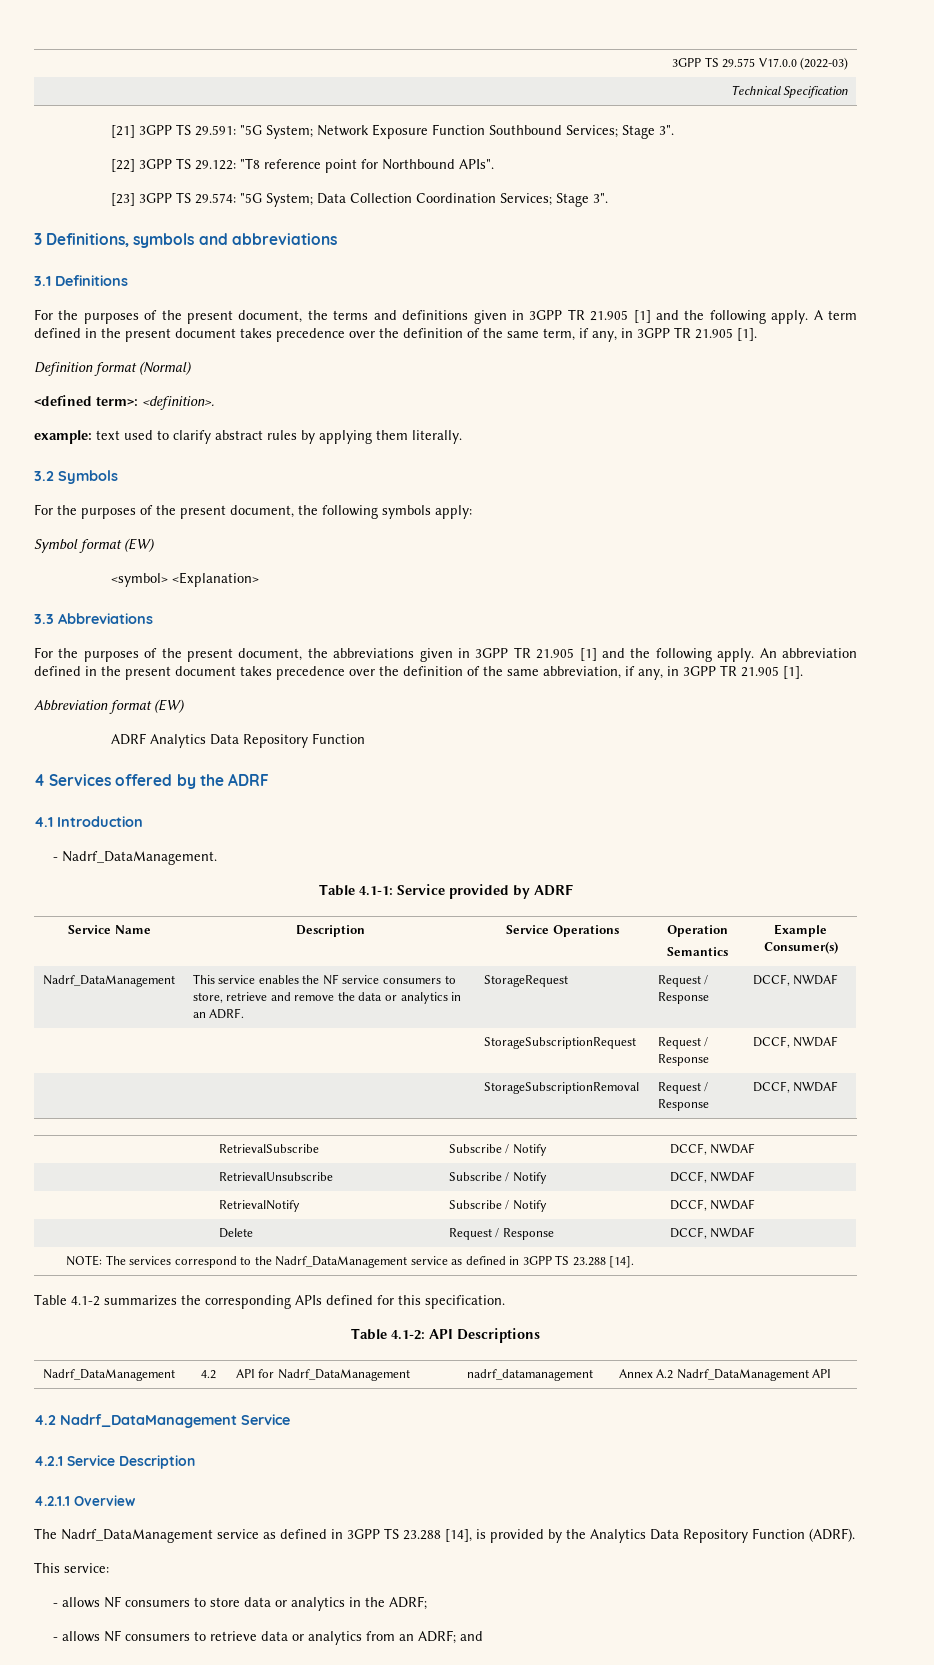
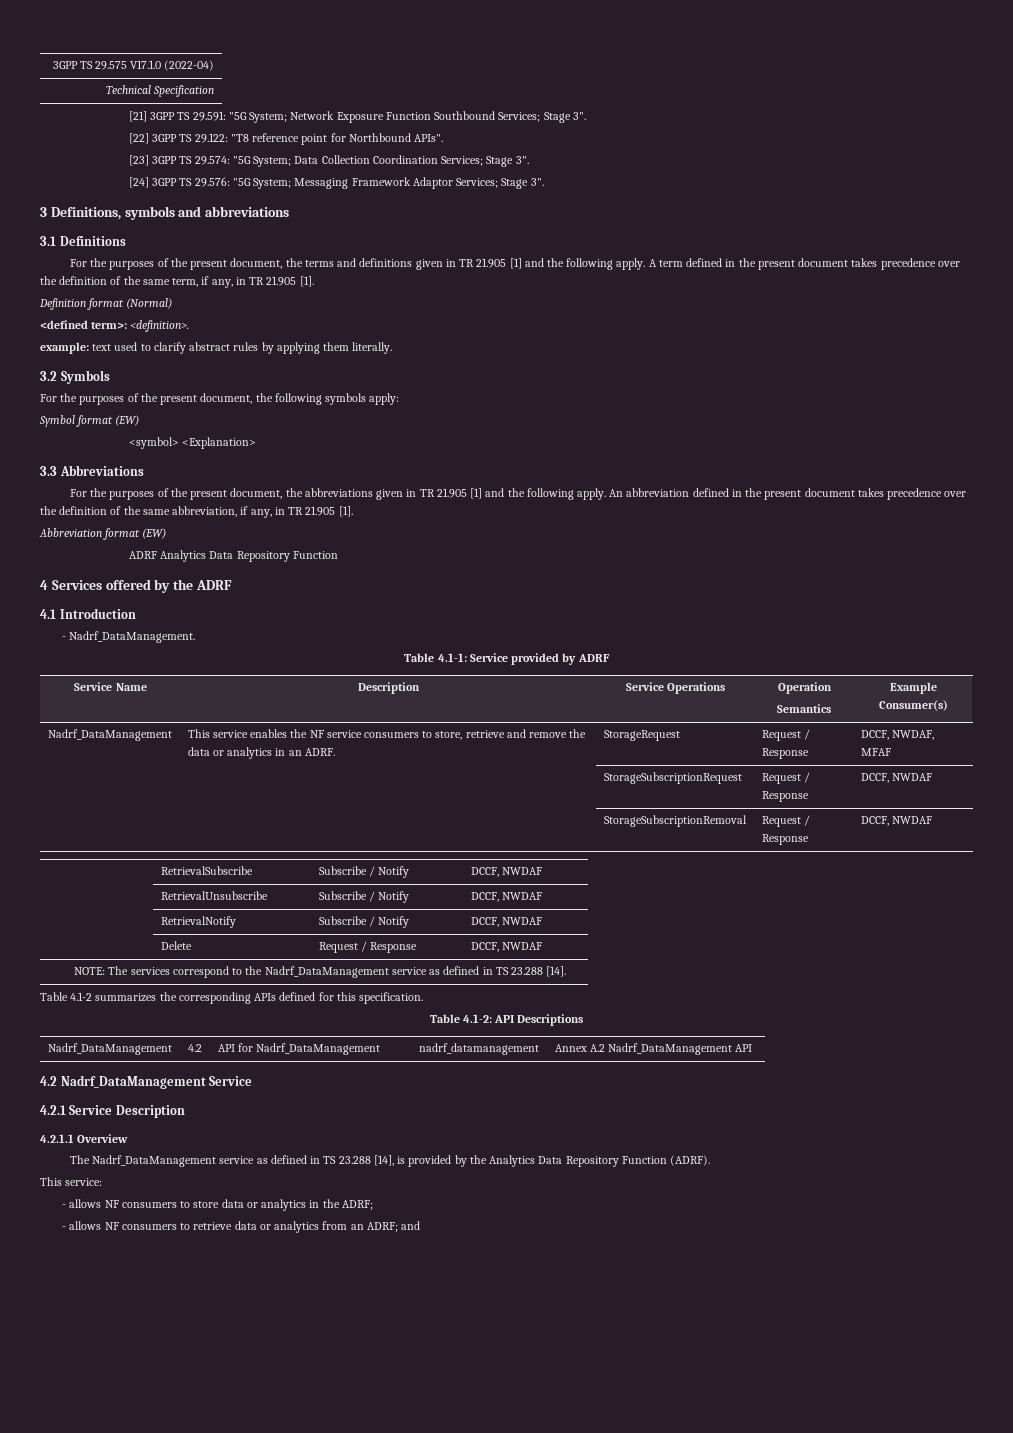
[758,57,849,70] V17.0.0 (2022-03) -> [130,60,215,71] V17.1.0 (2022-04)
(608, 198) none -> [128,177,544,189] // [24] 3GPP TS 29.576: "5G System; Messaging Framework Adaptor Services; Stage 3".
[529,310,563,320] 3GPP -> (456, 263) none
[637,328,670,338] 3GPP -> (246, 281) none
[475,648,509,658] 3GPP -> (417, 493) none
[683,666,716,676] 3GPP -> (285, 511) none
[793,974,839,985] NWDAF -> [891,730,934,740] [860,748,891,756] NWDAF, MFAF
[522,1256,552,1265] 3GPP -> (493, 971) none
[347,1529,380,1539] 3GPP -> (321, 1160) none

